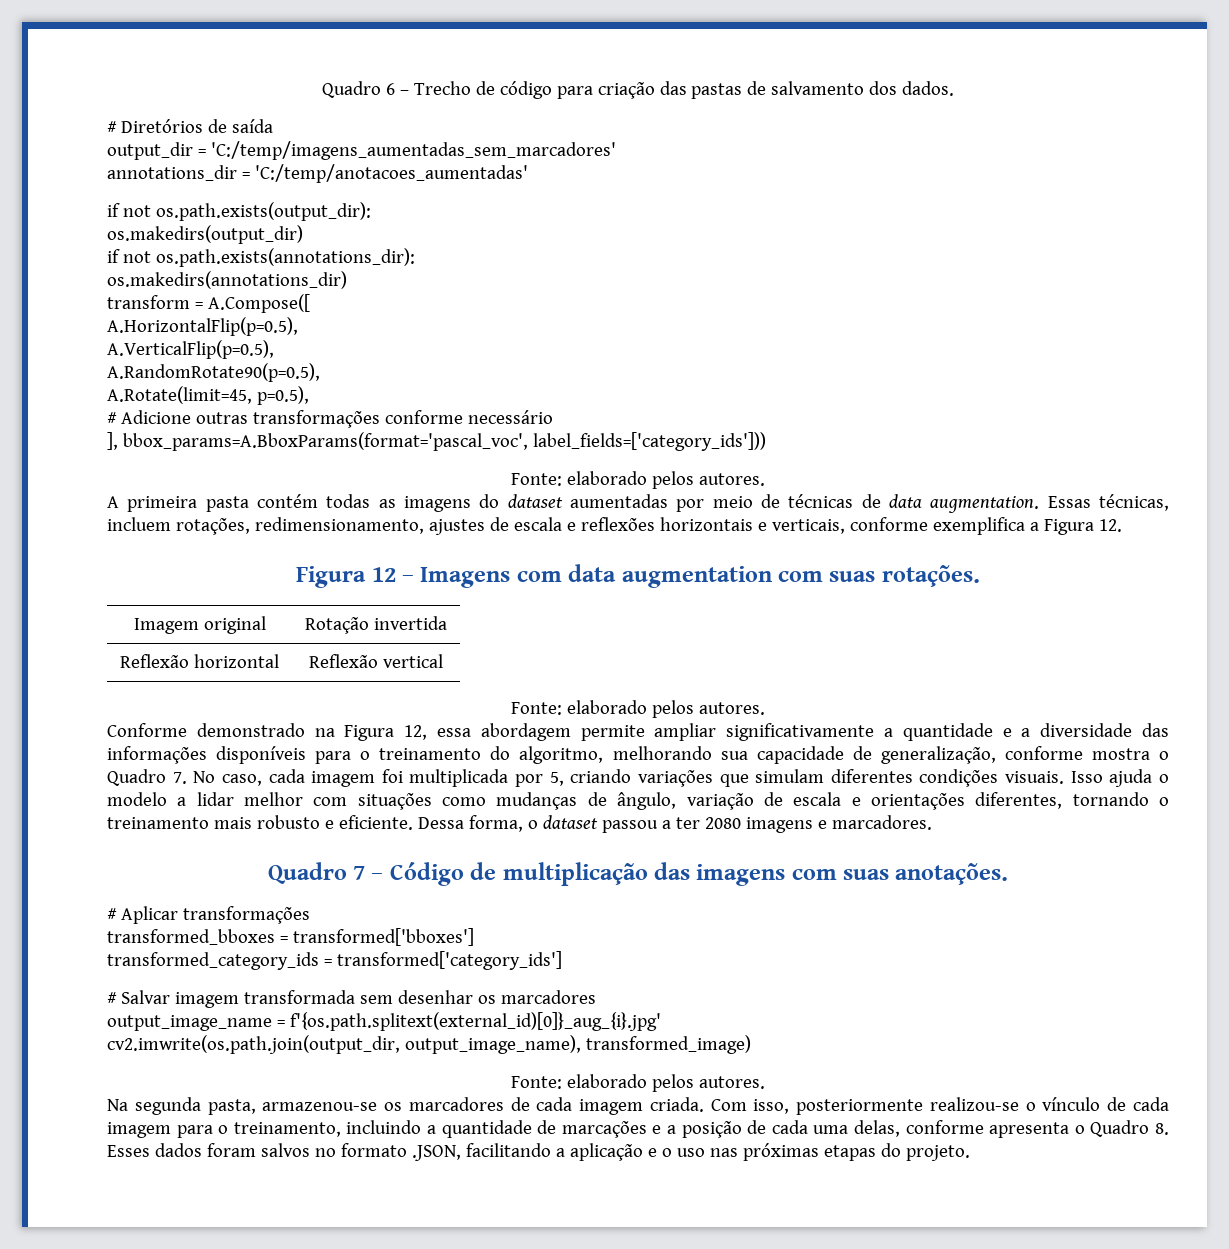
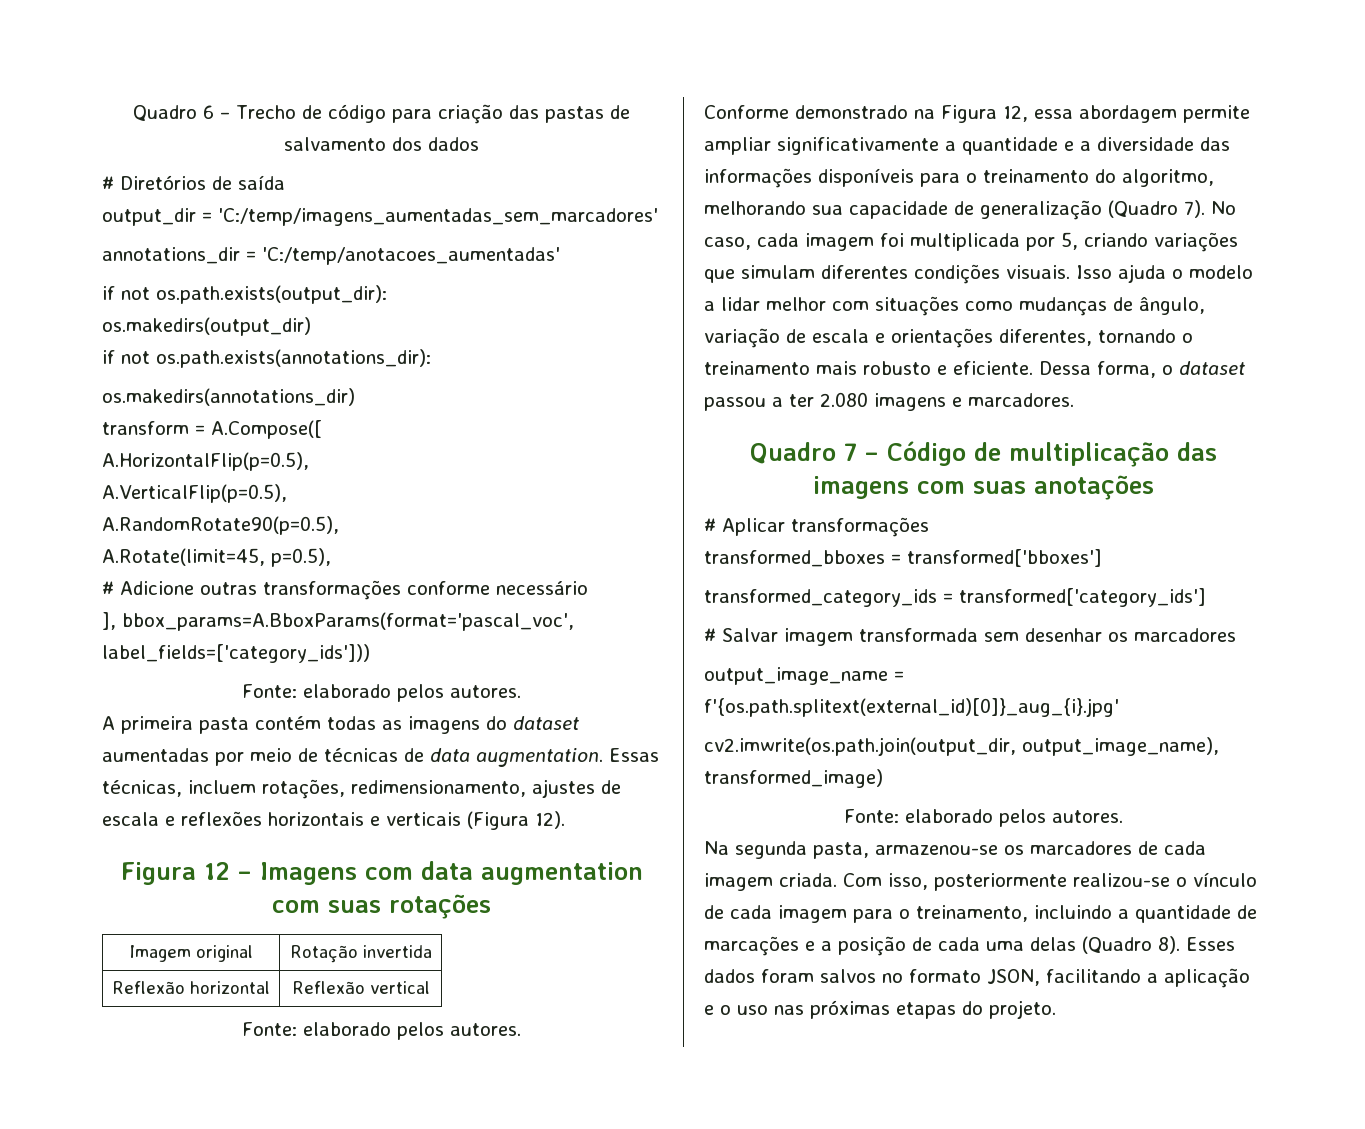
[902,81,955,96] dados. -> [428,137,479,151] dados
[771,517,1122,535] verticais, conforme exemplifica a Figura 12. -> [386,811,565,830] verticais (Figura 12).
[881,565,980,587] rotações. -> [389,894,491,919] rotações
[880,746,1169,764] [107,769,187,786] generalização, conforme mostra o Quadro 7. -> [980,200,1205,220] generalização (Quadro 7).
[704,817,741,829] 2080 -> [820,392,868,407] 2.080
[895,863,1009,885] anotações. -> [1034,475,1154,500] anotações
[854,1120,1170,1138] delas, conforme apresenta o Quadro 8. -> [1030,936,1180,954] delas (Quadro 8).
[411,1145,461,1161] .JSON, -> [987,969,1040,986] JSON,

